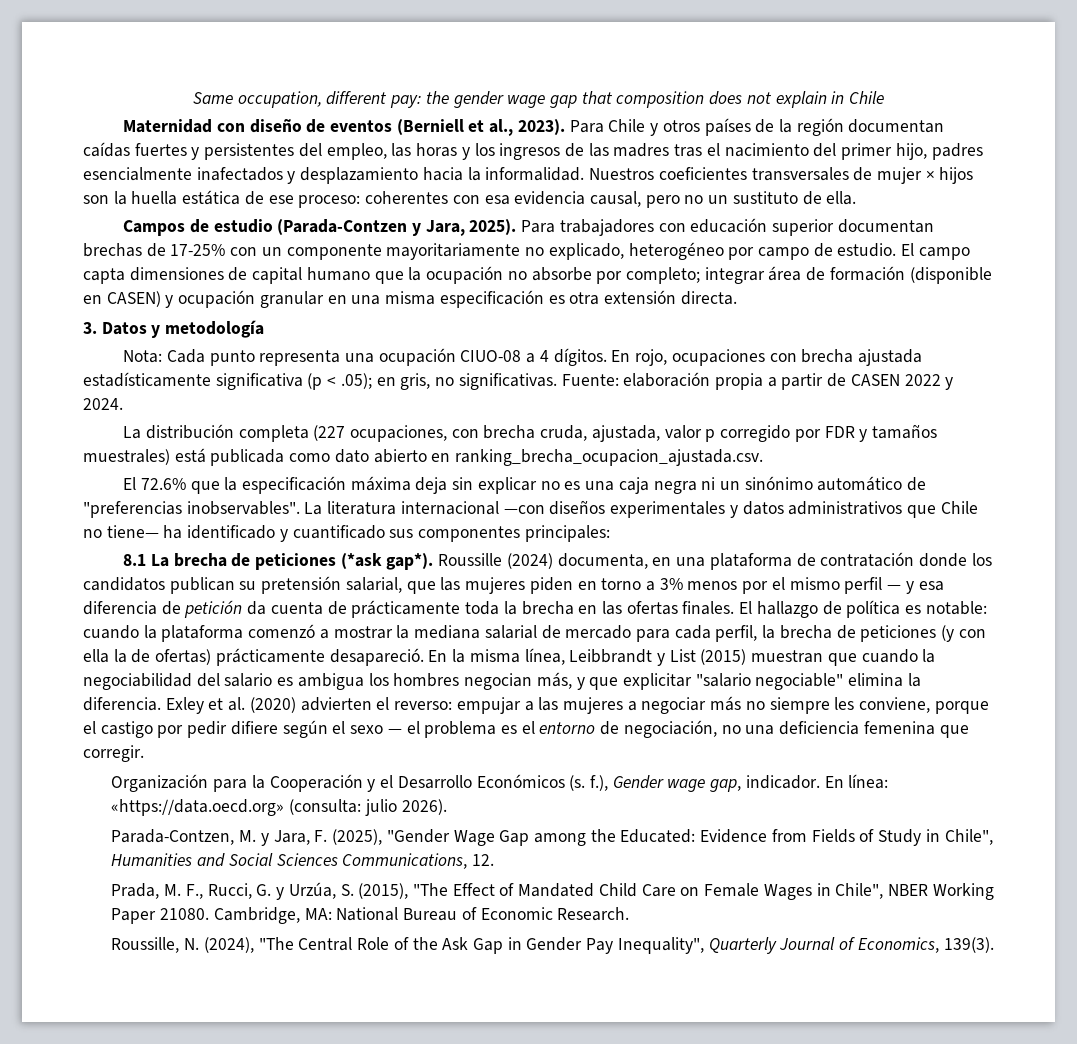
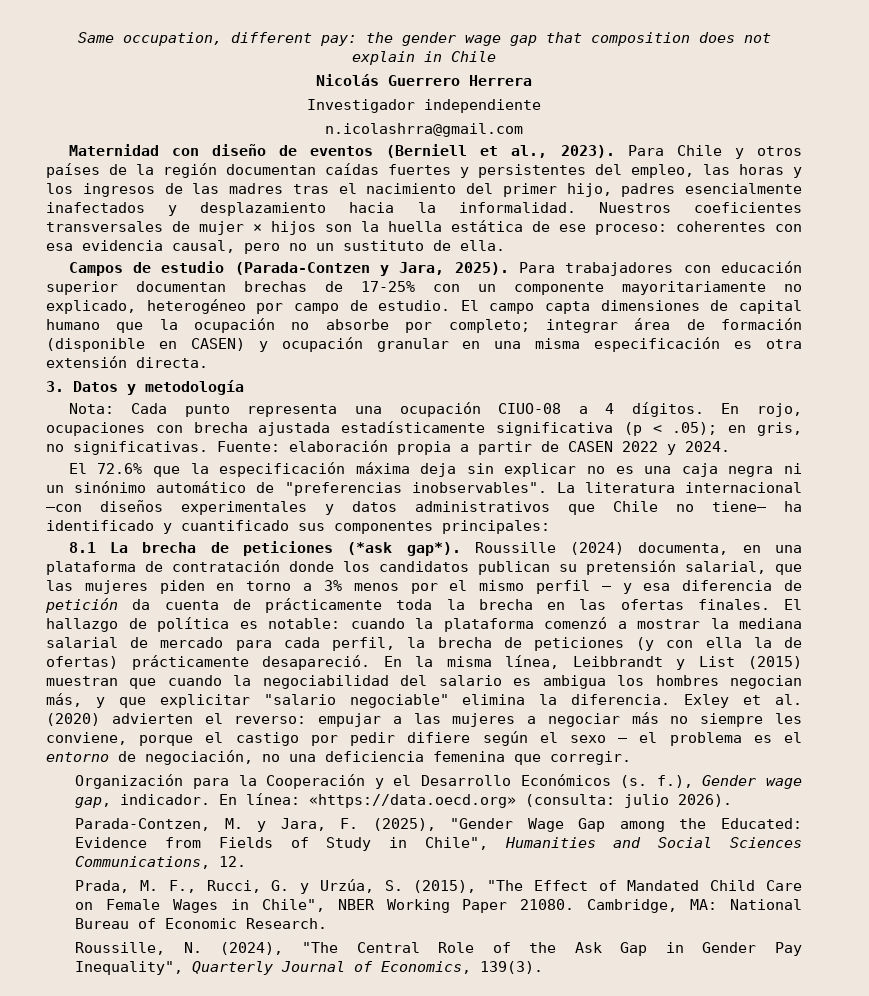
(885, 97) none -> [316,74,532,86] [307,99,541,113] [325,123,523,137] // Nicolás Guerrero Herrera // Investigador independiente // n.icolashrra@gmail.com
[123,424,937,442] [83,448,764,466] // La distribución completa (227 ocupaciones, con brecha cruda, ajustada, valor p corregido por FDR y tamaños muestrales) está publicada como dato abierto en ranking_brecha_ocupacion_ajustada.csv. -> (730, 446) none

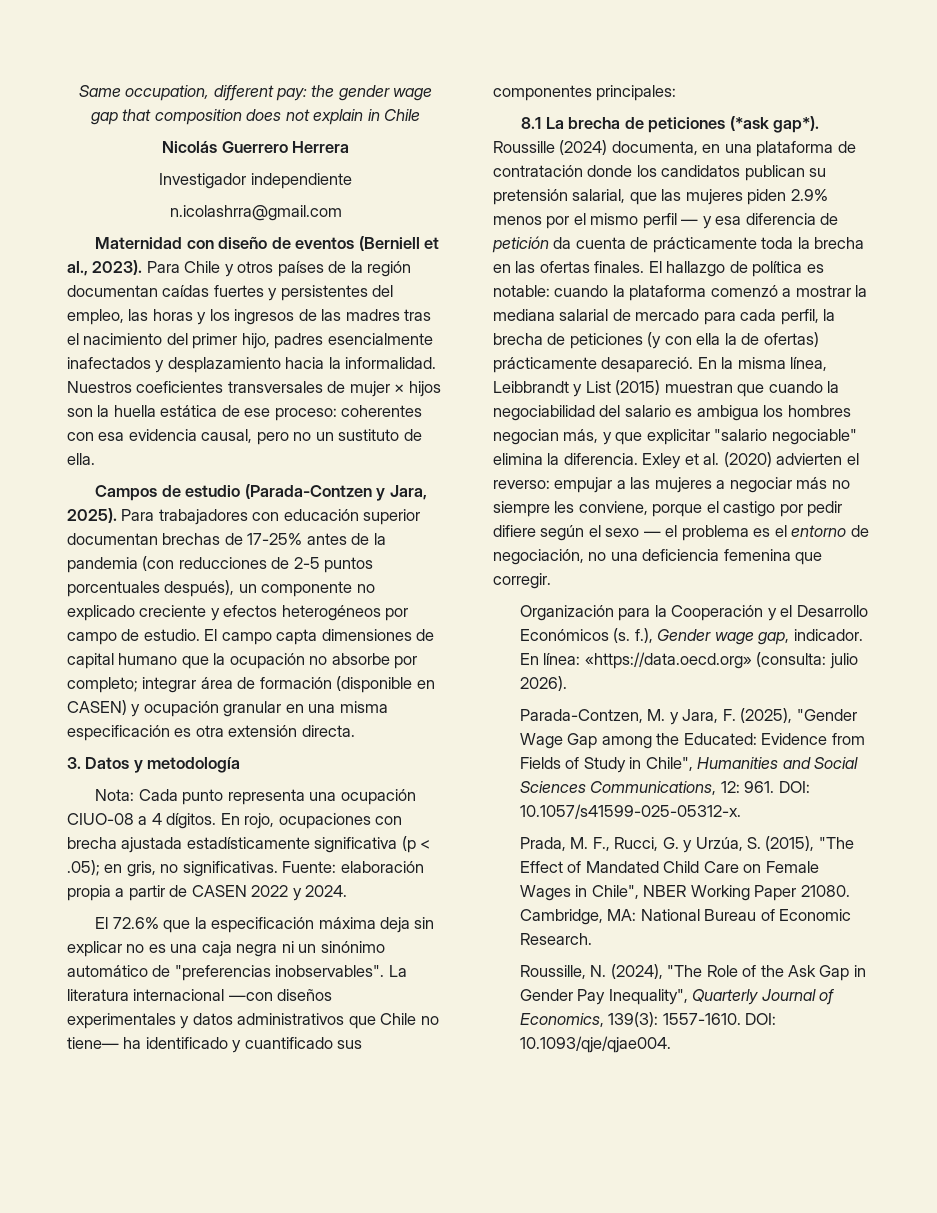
[433,281,802,295] [46,299,246,314] con un componente mayoritariamente no explicado, heterogéneo -> [306,533,386,545] [67,556,374,573] [67,580,375,597] [67,605,381,621] antes de la pandemia (con reducciones de 2-5 puntos porcentuales después), un componente no explicado creciente y efectos heterogéneos
[216,580,342,591] en torno a 3% -> [790,189,828,201] 2.9%
[219,856,247,867] 12. -> [720,781,810,793] [519,804,741,819] 12: 961. DOI: 10.1057/s41599-025-05312-x.
[356,942,420,953] Central -> (703, 971) none
[480,961,544,974] 139(3). -> [608,1012,777,1027] [519,1036,671,1053] 139(3): 1557-1610. DOI: 10.1093/qje/qjae004.

